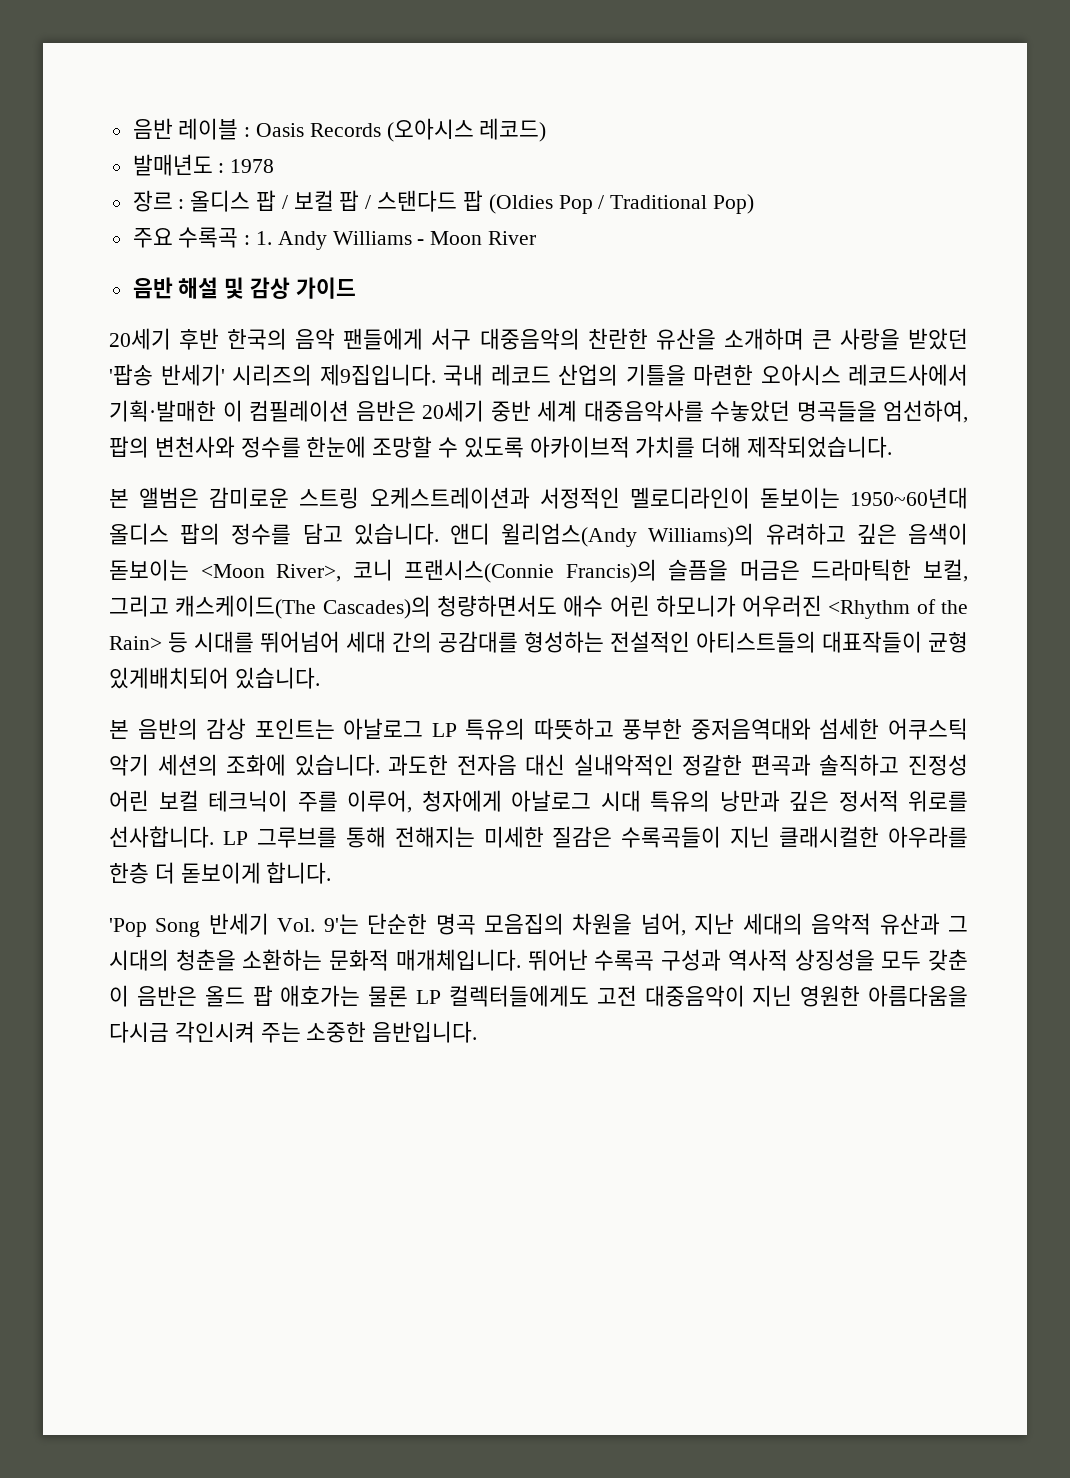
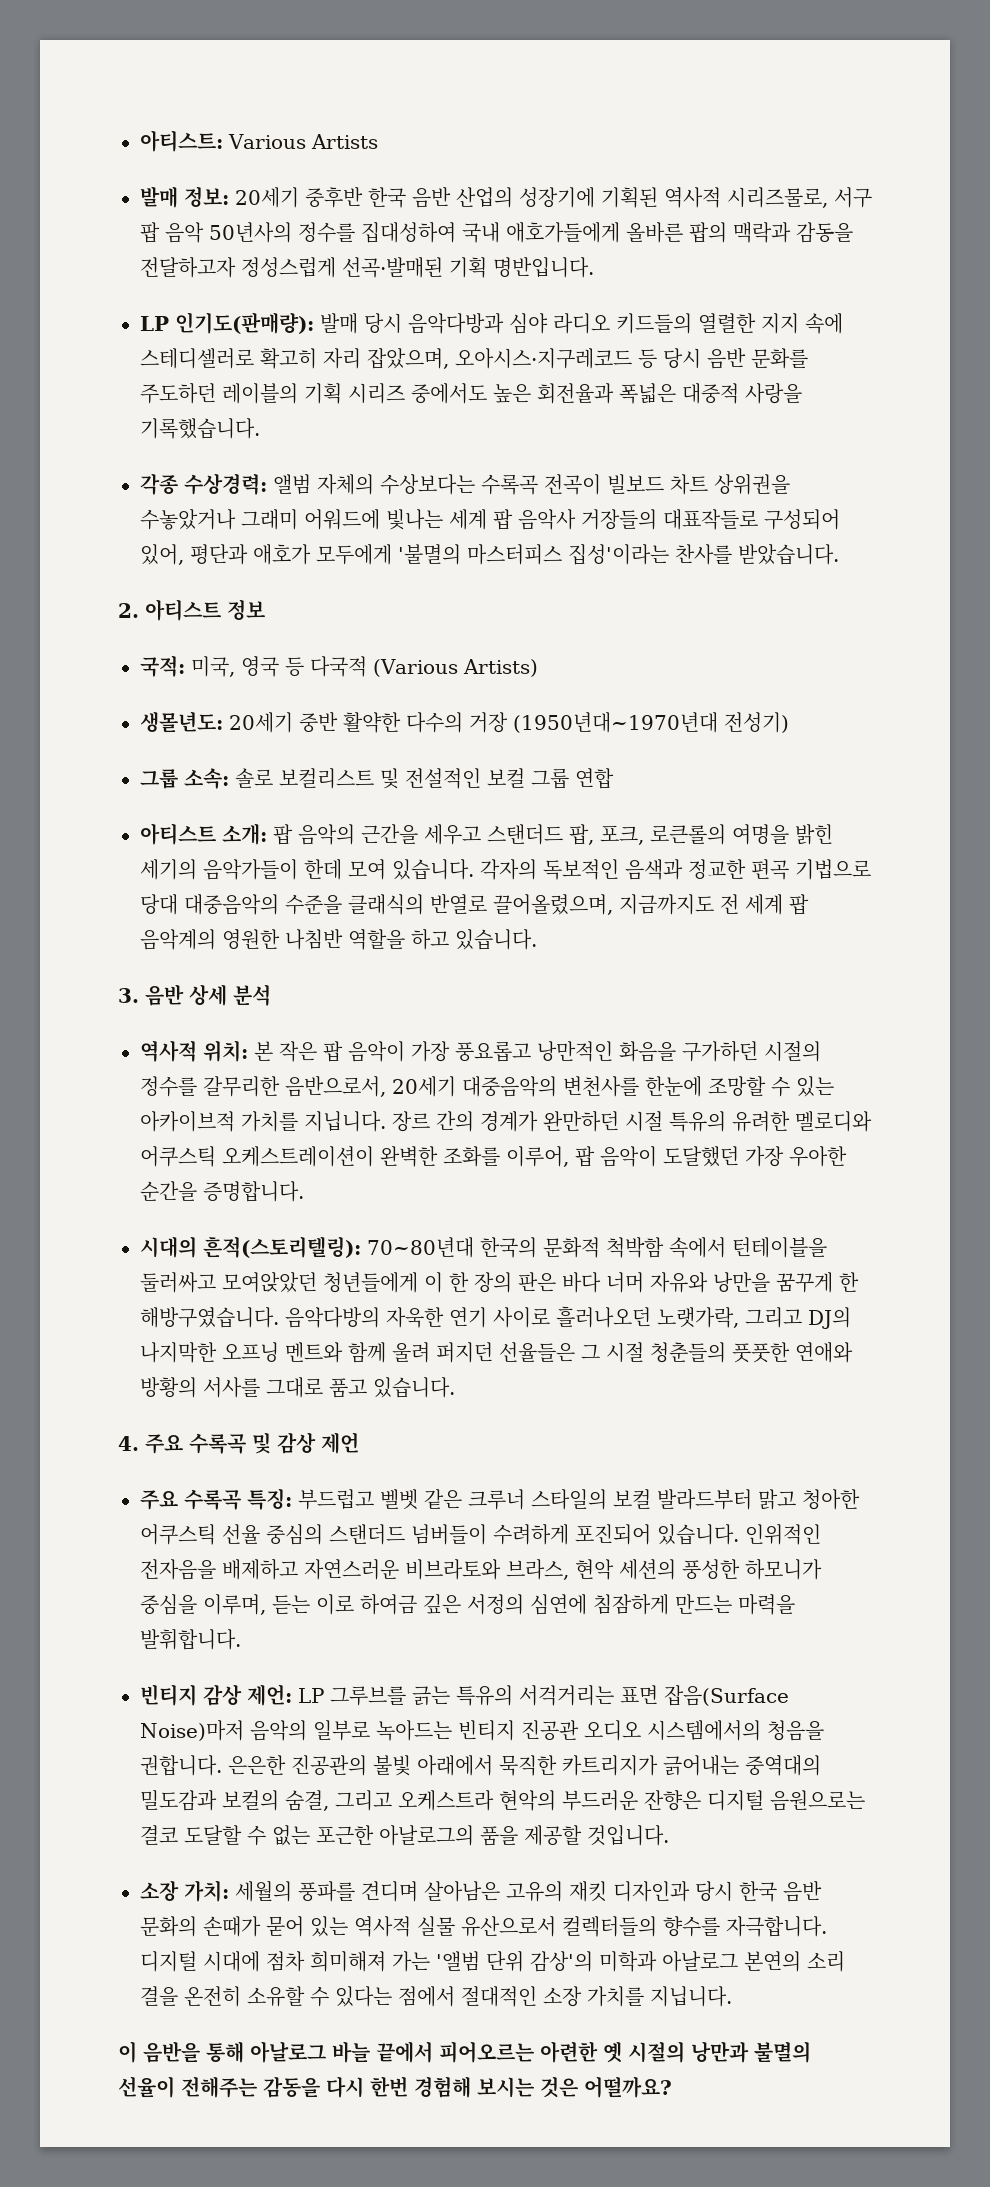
[132,118,547,142] [132,154,275,176] [132,190,754,214] [132,227,537,250] [132,277,356,299] [109,328,969,350] [109,364,968,386] [109,400,968,423] [109,436,893,458] [109,487,968,509] [109,523,969,547] [109,559,968,583] [109,595,968,619] [109,631,968,653] [109,667,320,689] [109,718,968,740] [109,754,968,776] [109,790,968,813] [109,826,968,848] [109,862,332,884] [109,913,969,937] [109,949,969,971] [109,985,968,1007] [109,1021,478,1043] 음반 레이블 : Oasis Records (오아시스 레코드) // 발매년도 : 1978 // 장르 : 올디스 팝 / 보컬 팝 / 스탠다드 팝 (Oldies Pop / Traditional Pop) // 주요 수록곡 : 1. Andy Williams - Moon River // 음반 해설 및 감상 가이드 // 20세기 후반 한국의 음악 팬들에게 서구 대중음악의 찬란한 유산을 소개하며 큰 사랑을 받았던 '팝송 반세기' 시리즈의 제9집입니다. 국내 레코드 산업의 기틀을 마련한 오아시스 레코드사에서 기획·발매한 이 컴필레이션 음반은 20세기 중반 세계 대중음악사를 수놓았던 명곡들을 엄선하여, 팝의 변천사와 정수를 한눈에 조망할 수 있도록 아카이브적 가치를 더해 제작되었습니다. // 본 앨범은 감미로운 스트링 오케스트레이션과 서정적인 멜로디라인이 돋보이는 1950~60년대 올디스 팝의 정수를 담고 있습니다. 앤디 윌리엄스(Andy Williams)의 유려하고 깊은 음색이 돋보이는 <Moon River>, 코니 프랜시스(Connie Francis)의 슬픔을 머금은 드라마틱한 보컬, 그리고 캐스케이드(The Cascades)의 청량하면서도 애수 어린 하모니가 어우러진 <Rhythm of the Rain> 등 시대를 뛰어넘어 세대 간의 공감대를 형성하는 전설적인 아티스트들의 대표작들이 균형 있게배치되어 있습니다. // 본 음반의 감상 포인트는 아날로그 LP 특유의 따뜻하고 풍부한 중저음역대와 섬세한 어쿠스틱 악기 세션의 조화에 있습니다. 과도한 전자음 대신 실내악적인 정갈한 편곡과 솔직하고 진정성 어린 보컬 테크닉이 주를 이루어, 청자에게 아날로그 시대 특유의 낭만과 깊은 정서적 위로를 선사합니다. LP 그루브를 통해 전해지는 미세한 질감은 수록곡들이 지닌 클래시컬한 아우라를 한층 더 돋보이게 합니다. // 'Pop Song 반세기 Vol. 9'는 단순한 명곡 모음집의 차원을 넘어, 지난 세대의 음악적 유산과 그 시대의 청춘을 소환하는 문화적 매개체입니다. 뛰어난 수록곡 구성과 역사적 상징성을 모두 갖춘 이 음반은 올드 팝 애호가는 물론 LP 컬렉터들에게도 고전 대중음악이 지닌 영원한 아름다움을 다시금 각인시켜 주는 소중한 음반입니다. -> [140,130,378,152] [140,186,872,208] [140,222,853,243] [140,257,594,278] [140,312,843,334] [140,348,808,369] [140,383,802,404] [140,418,260,439] [140,473,790,495] [140,509,840,530] [140,544,839,565] [118,599,265,621] [140,655,538,677] [140,711,789,733] [140,768,614,789] [140,823,833,845] [140,859,871,880] [140,894,809,915] [140,929,537,950] [118,984,271,1006] [140,1040,821,1062] [140,1076,834,1097] [140,1111,872,1132] [140,1146,847,1167] [140,1181,304,1202] [140,1236,827,1258] [140,1272,859,1293] [140,1306,851,1329] [140,1342,853,1363] [140,1377,455,1398] [118,1432,359,1454] [140,1488,860,1510] [140,1524,821,1545] [140,1559,822,1580] [140,1594,795,1615] [140,1628,241,1650] [140,1684,789,1706] [140,1720,824,1741] [140,1755,821,1776] [140,1790,865,1811] [140,1825,669,1846] [140,1880,822,1902] [140,1916,827,1937] [140,1951,845,1972] [140,1986,732,2007] [118,2041,811,2063] [118,2076,672,2098] 아티스트: Various Artists // 발매 정보: 20세기 중후반 한국 음반 산업의 성장기에 기획된 역사적 시리즈물로, 서구 팝 음악 50년사의 정수를 집대성하여 국내 애호가들에게 올바른 팝의 맥락과 감동을 전달하고자 정성스럽게 선곡·발매된 기획 명반입니다. // LP 인기도(판매량): 발매 당시 음악다방과 심야 라디오 키드들의 열렬한 지지 속에 스테디셀러로 확고히 자리 잡았으며, 오아시스·지구레코드 등 당시 음반 문화를 주도하던 레이블의 기획 시리즈 중에서도 높은 회전율과 폭넓은 대중적 사랑을 기록했습니다. // 각종 수상경력: 앨범 자체의 수상보다는 수록곡 전곡이 빌보드 차트 상위권을 수놓았거나 그래미 어워드에 빛나는 세계 팝 음악사 거장들의 대표작들로 구성되어 있어, 평단과 애호가 모두에게 '불멸의 마스터피스 집성'이라는 찬사를 받았습니다. // 2. 아티스트 정보 // 국적: 미국, 영국 등 다국적 (Various Artists) // 생몰년도: 20세기 중반 활약한 다수의 거장 (1950년대~1970년대 전성기) // 그룹 소속: 솔로 보컬리스트 및 전설적인 보컬 그룹 연합 // 아티스트 소개: 팝 음악의 근간을 세우고 스탠더드 팝, 포크, 로큰롤의 여명을 밝힌 세기의 음악가들이 한데 모여 있습니다. 각자의 독보적인 음색과 정교한 편곡 기법으로 당대 대중음악의 수준을 클래식의 반열로 끌어올렸으며, 지금까지도 전 세계 팝 음악계의 영원한 나침반 역할을 하고 있습니다. // 3. 음반 상세 분석 // 역사적 위치: 본 작은 팝 음악이 가장 풍요롭고 낭만적인 화음을 구가하던 시절의 정수를 갈무리한 음반으로서, 20세기 대중음악의 변천사를 한눈에 조망할 수 있는 아카이브적 가치를 지닙니다. 장르 간의 경계가 완만하던 시절 특유의 유려한 멜로디와 어쿠스틱 오케스트레이션이 완벽한 조화를 이루어, 팝 음악이 도달했던 가장 우아한 순간을 증명합니다. // 시대의 흔적(스토리텔링): 70~80년대 한국의 문화적 척박함 속에서 턴테이블을 둘러싸고 모여앉았던 청년들에게 이 한 장의 판은 바다 너머 자유와 낭만을 꿈꾸게 한 해방구였습니다. 음악다방의 자욱한 연기 사이로 흘러나오던 노랫가락, 그리고 DJ의 나지막한 오프닝 멘트와 함께 울려 퍼지던 선율들은 그 시절 청춘들의 풋풋한 연애와 방황의 서사를 그대로 품고 있습니다. // 4. 주요 수록곡 및 감상 제언 // 주요 수록곡 특징: 부드럽고 벨벳 같은 크루너 스타일의 보컬 발라드부터 맑고 청아한 어쿠스틱 선율 중심의 스탠더드 넘버들이 수려하게 포진되어 있습니다. 인위적인 전자음을 배제하고 자연스러운 비브라토와 브라스, 현악 세션의 풍성한 하모니가 중심을 이루며, 듣는 이로 하여금 깊은 서정의 심연에 침잠하게 만드는 마력을 발휘합니다. // 빈티지 감상 제언: LP 그루브를 긁는 특유의 서걱거리는 표면 잡음(Surface Noise)마저 음악의 일부로 녹아드는 빈티지 진공관 오디오 시스템에서의 청음을 권합니다. 은은한 진공관의 불빛 아래에서 묵직한 카트리지가 긁어내는 중역대의 밀도감과 보컬의 숨결, 그리고 오케스트라 현악의 부드러운 잔향은 디지털 음원으로는 결코 도달할 수 없는 포근한 아날로그의 품을 제공할 것입니다. // 소장 가치: 세월의 풍파를 견디며 살아남은 고유의 재킷 디자인과 당시 한국 음반 문화의 손때가 묻어 있는 역사적 실물 유산으로서 컬렉터들의 향수를 자극합니다. 디지털 시대에 점차 희미해져 가는 '앨범 단위 감상'의 미학과 아날로그 본연의 소리 결을 온전히 소유할 수 있다는 점에서 절대적인 소장 가치를 지닙니다. // 이 음반을 통해 아날로그 바늘 끝에서 피어오르는 아련한 옛 시절의 낭만과 불멸의 선율이 전해주는 감동을 다시 한번 경험해 보시는 것은 어떨까요?

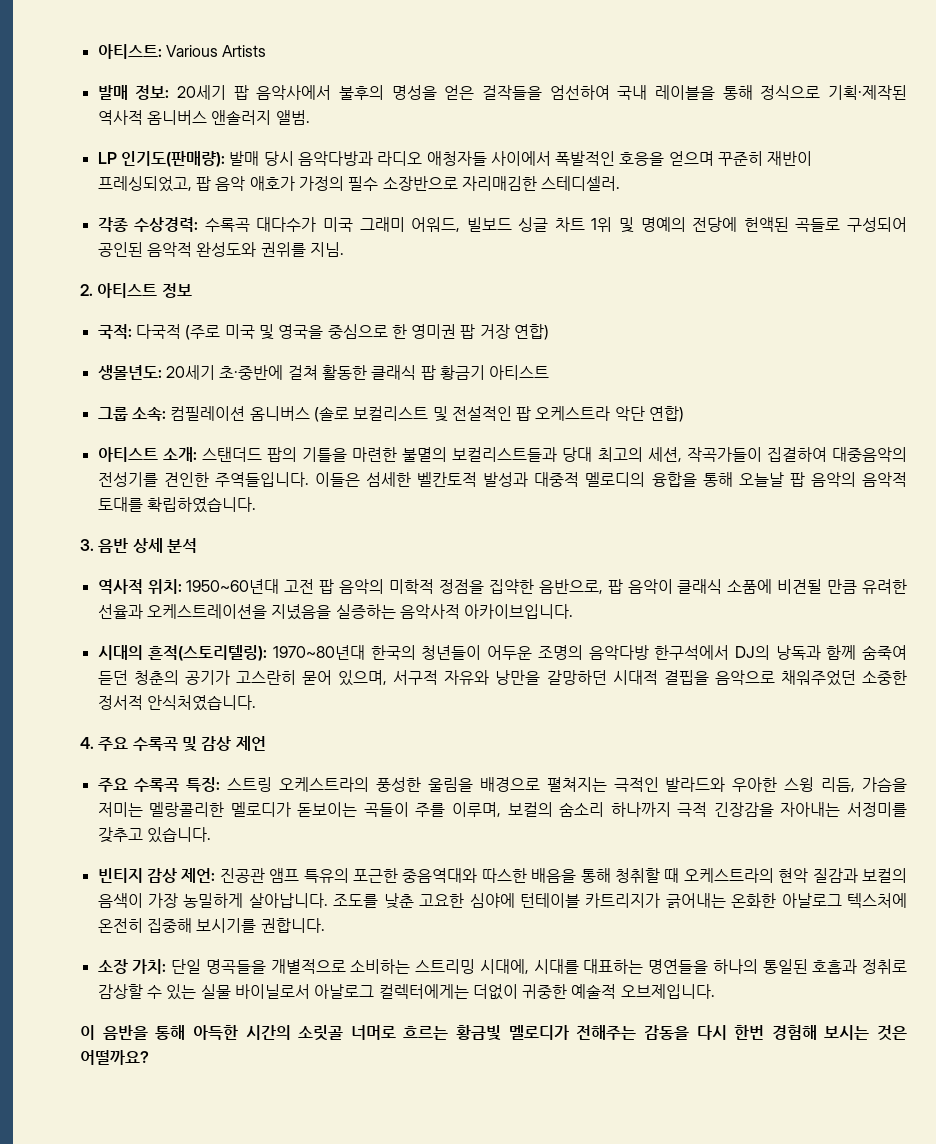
[305,187,872,208] [140,222,853,243] [140,257,594,278] 중후반 한국 음반 산업의 성장기에 기획된 역사적 시리즈물로, 서구 팝 음악 50년사의 정수를 집대성하여 국내 애호가들에게 올바른 팝의 맥락과 감동을 전달하고자 정성스럽게 선곡·발매된 기획 명반입니다. -> [233,85,907,100] [97,110,310,125] 팝 음악사에서 불후의 명성을 얻은 걸작들을 엄선하여 국내 레이블을 통해 정식으로 기획·제작된 역사적 옴니버스 앤솔러지 앨범.
[509,313,843,334] [140,348,808,369] [140,383,802,404] [140,418,260,439] [140,473,790,495] [140,509,840,530] [140,544,839,565] [118,599,265,621] [140,655,538,677] [140,711,789,733] [140,768,614,789] [140,823,833,845] [140,859,871,880] [140,894,809,915] [140,929,537,950] 심야 라디오 키드들의 열렬한 지지 속에 스테디셀러로 확고히 자리 잡았으며, 오아시스·지구레코드 등 당시 음반 문화를 주도하던 레이블의 기획 시리즈 중에서도 높은 회전율과 폭넓은 대중적 사랑을 기록했습니다. // 각종 수상경력: 앨범 자체의 수상보다는 수록곡 전곡이 빌보드 차트 상위권을 수놓았거나 그래미 어워드에 빛나는 세계 팝 음악사 거장들의 대표작들로 구성되어 있어, 평단과 애호가 모두에게 '불멸의 마스터피스 집성'이라는 찬사를 받았습니다. // 2. 아티스트 정보 // 국적: 미국, 영국 등 다국적 (Various Artists) // 생몰년도: 20세기 중반 활약한 다수의 거장 (1950년대~1970년대 전성기) // 그룹 소속: 솔로 보컬리스트 및 전설적인 보컬 그룹 연합 // 아티스트 소개: 팝 음악의 근간을 세우고 스탠더드 팝, 포크, 로큰롤의 여명을 밝힌 세기의 음악가들이 한데 모여 있습니다. 각자의 독보적인 음색과 정교한 편곡 기법으로 당대 대중음악의 수준을 클래식의 반열로 끌어올렸으며, 지금까지도 전 세계 팝 음악계의 영원한 나침반 역할을 하고 있습니다. -> [377,151,813,166] [97,176,621,192] [97,217,907,233] [97,242,344,257] [80,283,192,298] [97,324,550,340] [97,365,550,380] [97,406,685,422] [97,447,908,462] [97,472,908,487] [97,497,256,513] 라디오 애청자들 사이에서 폭발적인 호응을 얻으며 꾸준히 재반이 프레싱되었고, 팝 음악 애호가 가정의 필수 소장반으로 자리매김한 스테디셀러. // 각종 수상경력: 수록곡 대다수가 미국 그래미 어워드, 빌보드 싱글 차트 1위 및 명예의 전당에 헌액된 곡들로 구성되어 공인된 음악적 완성도와 권위를 지님. // 2. 아티스트 정보 // 국적: 다국적 (주로 미국 및 영국을 중심으로 한 영미권 팝 거장 연합) // 생몰년도: 20세기 초·중반에 걸쳐 활동한 클래식 팝 황금기 아티스트 // 그룹 소속: 컴필레이션 옴니버스 (솔로 보컬리스트 및 전설적인 팝 오케스트라 악단 연합) // 아티스트 소개: 스탠더드 팝의 기틀을 마련한 불멸의 보컬리스트들과 당대 최고의 세션, 작곡가들이 집결하여 대중음악의 전성기를 견인한 주역들입니다. 이들은 섬세한 벨칸토적 발성과 대중적 멜로디의 융합을 통해 오늘날 팝 음악의 음악적 토대를 확립하였습니다.
[254,1041,821,1062] [140,1076,834,1097] [140,1111,872,1132] [140,1146,847,1167] [140,1181,304,1202] [140,1236,827,1258] [140,1272,859,1293] [140,1306,851,1329] [140,1342,853,1363] [140,1377,455,1398] 본 작은 팝 음악이 가장 풍요롭고 낭만적인 화음을 구가하던 시절의 정수를 갈무리한 음반으로서, 20세기 대중음악의 변천사를 한눈에 조망할 수 있는 아카이브적 가치를 지닙니다. 장르 간의 경계가 완만하던 시절 특유의 유려한 멜로디와 어쿠스틱 오케스트레이션이 완벽한 조화를 이루어, 팝 음악이 도달했던 가장 우아한 순간을 증명합니다. // 시대의 흔적(스토리텔링): 70~80년대 한국의 문화적 척박함 속에서 턴테이블을 둘러싸고 모여앉았던 청년들에게 이 한 장의 판은 바다 너머 자유와 낭만을 꿈꾸게 한 해방구였습니다. 음악다방의 자욱한 연기 사이로 흘러나오던 노랫가락, 그리고 DJ의 나지막한 오프닝 멘트와 함께 울려 퍼지던 선율들은 그 시절 청춘들의 풋풋한 연애와 방황의 서사를 그대로 품고 있습니다. -> [186,579,907,594] [97,604,574,620] [97,645,908,661] [97,670,908,686] [97,695,256,711] 1950~60년대 고전 팝 음악의 미학적 정점을 집약한 음반으로, 팝 음악이 클래식 소품에 비견될 만큼 유려한 선율과 오케스트레이션을 지녔음을 실증하는 음악사적 아카이브입니다. // 시대의 흔적(스토리텔링): 1970~80년대 한국의 청년들이 어두운 조명의 음악다방 한구석에서 DJ의 낭독과 함께 숨죽여 듣던 청춘의 공기가 고스란히 묻어 있으며, 서구적 자유와 낭만을 갈망하던 시대적 결핍을 음악으로 채워주었던 소중한 정서적 안식처였습니다.
[298,1489,860,1510] [140,1524,821,1545] [140,1559,822,1580] [140,1594,795,1615] [140,1628,241,1650] [140,1684,789,1706] [140,1720,824,1741] [140,1755,821,1776] [140,1790,865,1811] [140,1825,669,1846] [140,1880,822,1902] [140,1916,827,1937] [140,1951,845,1972] [140,1986,732,2007] [118,2041,811,2063] [118,2076,175,2098] 부드럽고 벨벳 같은 크루너 스타일의 보컬 발라드부터 맑고 청아한 어쿠스틱 선율 중심의 스탠더드 넘버들이 수려하게 포진되어 있습니다. 인위적인 전자음을 배제하고 자연스러운 비브라토와 브라스, 현악 세션의 풍성한 하모니가 중심을 이루며, 듣는 이로 하여금 깊은 서정의 심연에 침잠하게 만드는 마력을 발휘합니다. // 빈티지 감상 제언: LP 그루브를 긁는 특유의 서걱거리는 표면 잡음(Surface Noise)마저 음악의 일부로 녹아드는 빈티지 진공관 오디오 시스템에서의 청음을 권합니다. 은은한 진공관의 불빛 아래에서 묵직한 카트리지가 긁어내는 중역대의 밀도감과 보컬의 숨결, 그리고 오케스트라 현악의 부드러운 잔향은 디지털 음원으로는 결코 도달할 수 없는 포근한 아날로그의 품을 제공할 것입니다. // 소장 가치: 세월의 풍파를 견디며 살아남은 고유의 재킷 디자인과 당시 한국 음반 문화의 손때가 묻어 있는 역사적 실물 유산으로서 컬렉터들의 향수를 자극합니다. 디지털 시대에 점차 희미해져 가는 '앨범 단위 감상'의 미학과 아날로그 본연의 소리 결을 온전히 소유할 수 있다는 점에서 절대적인 소장 가치를 지닙니다. // 이 음반을 통해 아날로그 바늘 끝에서 피어오르는 아련한 옛 시절의 낭만과 불멸의 선율이 -> [227,777,907,792] [97,802,908,817] [97,827,211,843] [97,868,907,883] [97,893,907,909] [97,918,325,933] [97,959,907,974] [97,984,715,1000] [80,1025,569,1041] 스트링 오케스트라의 풍성한 울림을 배경으로 펼쳐지는 극적인 발라드와 우아한 스윙 리듬, 가슴을 저미는 멜랑콜리한 멜로디가 돋보이는 곡들이 주를 이루며, 보컬의 숨소리 하나까지 극적 긴장감을 자아내는 서정미를 갖추고 있습니다. // 빈티지 감상 제언: 진공관 앰프 특유의 포근한 중음역대와 따스한 배음을 통해 청취할 때 오케스트라의 현악 질감과 보컬의 음색이 가장 농밀하게 살아납니다. 조도를 낮춘 고요한 심야에 턴테이블 카트리지가 긁어내는 온화한 아날로그 텍스처에 온전히 집중해 보시기를 권합니다. // 소장 가치: 단일 명곡들을 개별적으로 소비하는 스트리밍 시대에, 시대를 대표하는 명연들을 하나의 통일된 호흡과 정취로 감상할 수 있는 실물 바이닐로서 아날로그 컬렉터에게는 더없이 귀중한 예술적 오브제입니다. // 이 음반을 통해 아득한 시간의 소릿골 너머로 흐르는 황금빛 멜로디가

